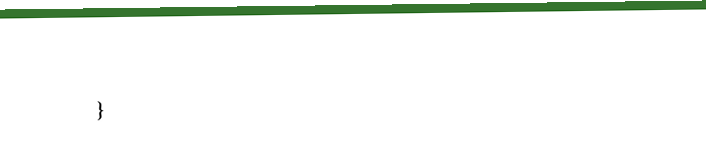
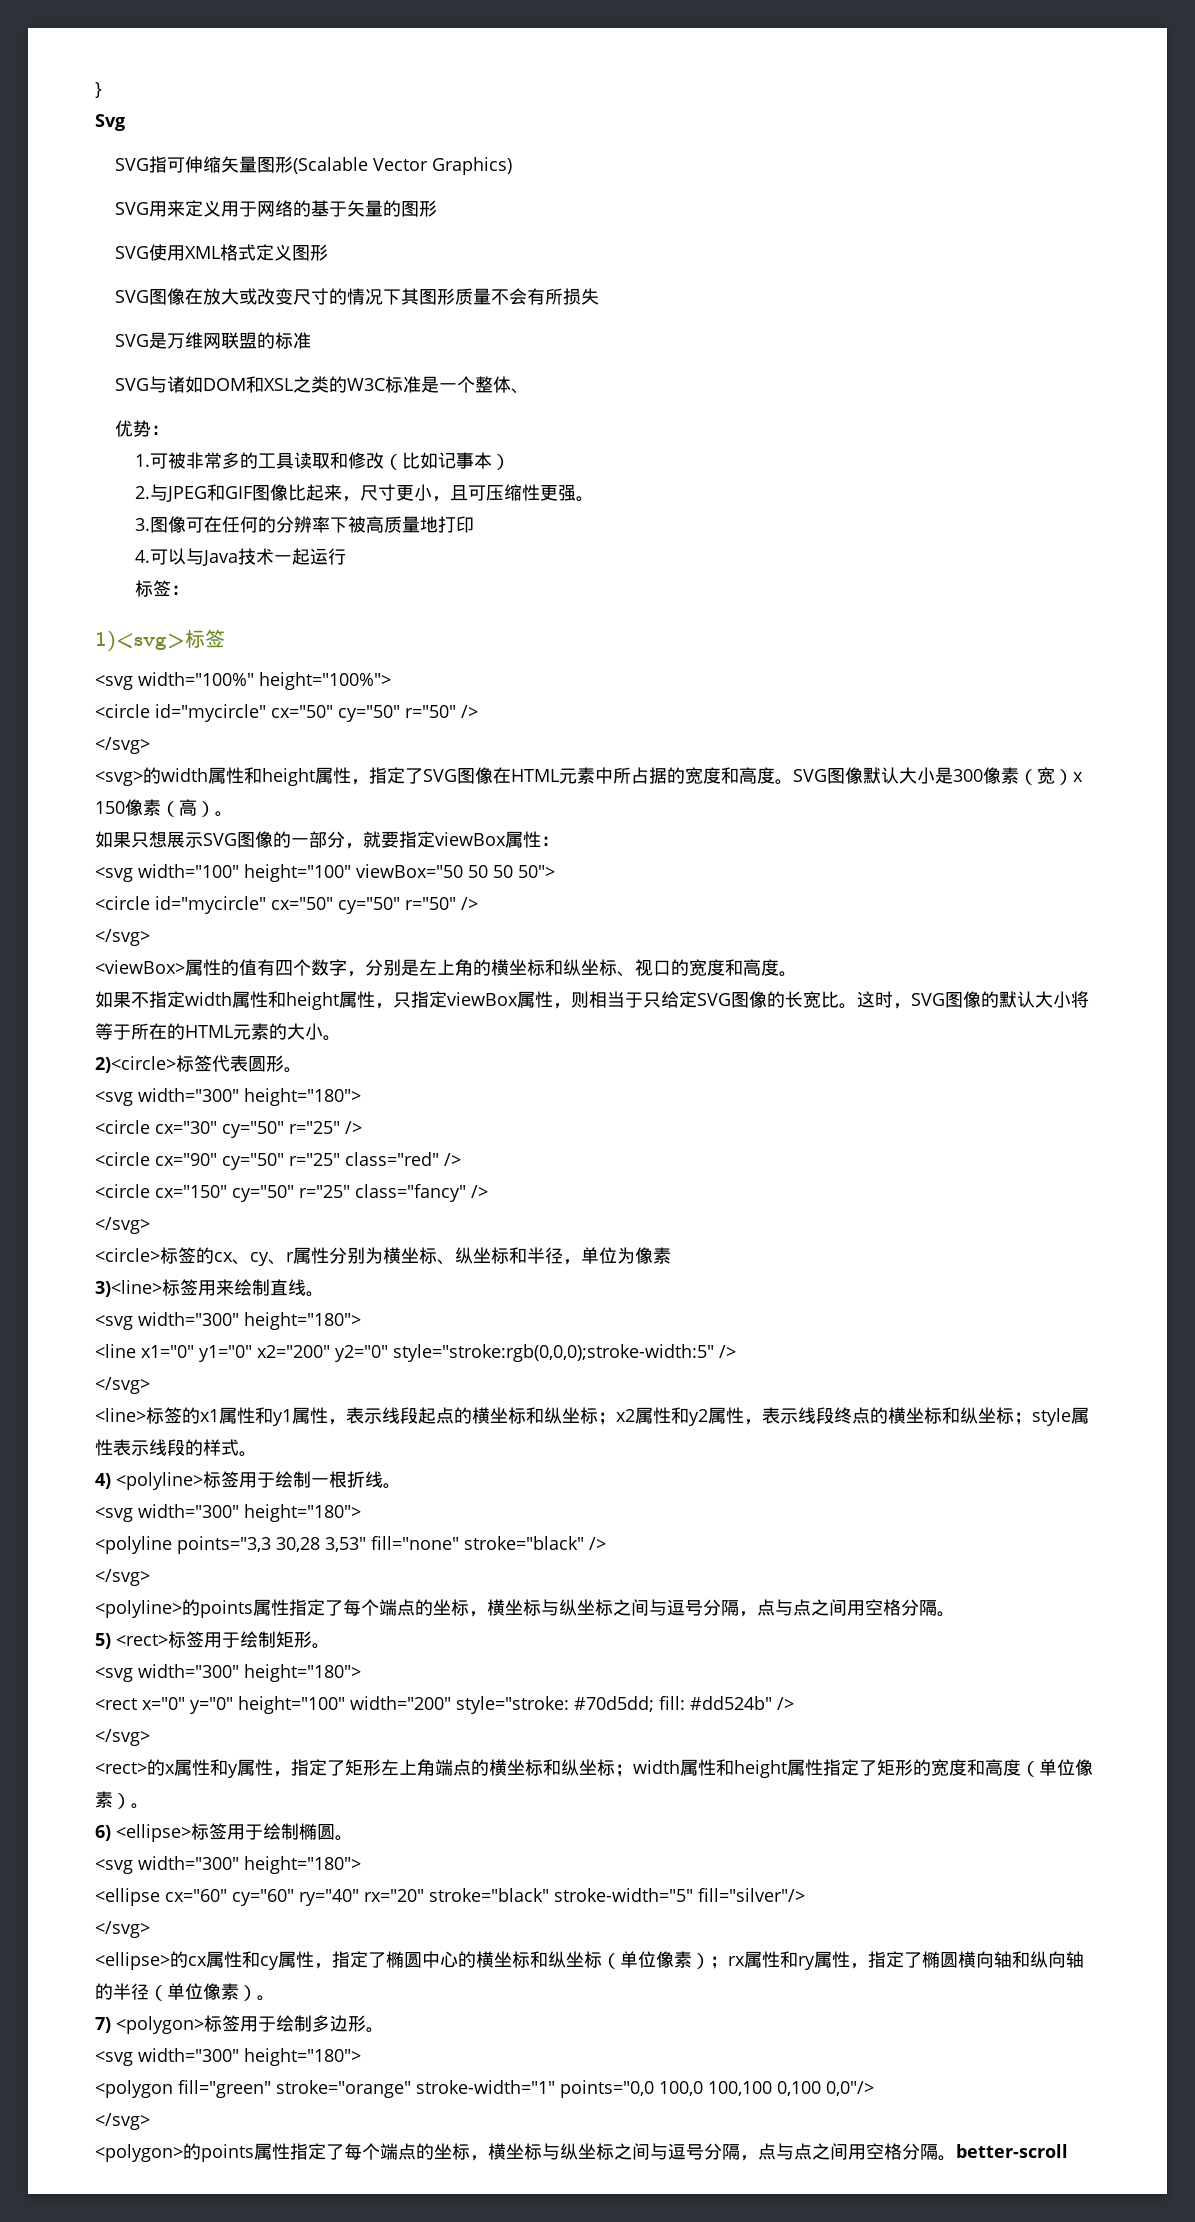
(105, 111) none -> [95,114,125,131] [115,156,513,175] [115,200,438,217] [115,244,329,261] [115,288,600,305] [115,332,312,349] [115,376,530,394] [115,420,170,437] [135,452,511,470] [135,484,595,502] [135,516,475,533] [135,548,347,566] [135,580,190,597] [95,629,225,652] [95,672,391,690] [95,704,478,722] [95,737,150,754] [95,767,1083,786] [95,799,233,817] [95,831,559,849] [95,864,555,882] [95,896,478,914] [95,929,150,946] [95,959,797,977] [95,991,1089,1010] [95,1023,341,1041] [95,1055,302,1073] [95,1088,361,1106] [95,1120,362,1138] [95,1152,461,1170] [95,1184,489,1202] [95,1217,150,1234] [95,1247,671,1266] [95,1279,324,1297] [95,1312,361,1330] [95,1344,736,1362] [95,1377,150,1394] [95,1407,1089,1426] [95,1439,257,1457] [95,1471,401,1490] [95,1504,361,1522] [95,1536,606,1554] [95,1569,150,1586] [95,1599,955,1618] [95,1631,330,1649] [95,1664,361,1682] [95,1696,794,1714] [95,1729,150,1746] [95,1759,1093,1778] [95,1791,149,1809] [95,1823,353,1842] [95,1856,361,1874] [95,1888,805,1906] [95,1921,150,1938] [95,1951,1084,1970] [95,1983,275,2001] [95,2015,384,2034] [95,2048,361,2066] [95,2080,874,2098] [95,2113,150,2130] [95,2143,1068,2162] // Svg // SVG指可伸缩矢量图形(Scalable Vector Graphics) // SVG用来定义用于网络的基于矢量的图形 // SVG使用XML格式定义图形 // SVG图像在放大或改变尺寸的情况下其图形质量不会有所损失 // SVG是万维网联盟的标准 // SVG与诸如DOM和XSL之类的W3C标准是一个整体、 // 优势： // 1.可被非常多的工具读取和修改（比如记事本） // 2.与JPEG和GIF图像比起来，尺寸更小，且可压缩性更强。 // 3.图像可在任何的分辨率下被高质量地打印 // 4.可以与Java技术一起运行 // 标签： // 1)<svg>标签 // <svg width="100%" height="100%"> // <circle id="mycircle" cx="50" cy="50" r="50" /> // </svg> // <svg>的width属性和height属性，指定了SVG图像在HTML元素中所占据的宽度和高度。SVG图像默认大小是300像素（宽）x 150像素（高）。 // 如果只想展示SVG图像的一部分，就要指定viewBox属性： // <svg width="100" height="100" viewBox="50 50 50 50"> // <circle id="mycircle" cx="50" cy="50" r="50" /> // </svg> // <viewBox>属性的值有四个数字，分别是左上角的横坐标和纵坐标、视口的宽度和高度。 // 如果不指定width属性和height属性，只指定viewBox属性，则相当于只给定SVG图像的长宽比。这时，SVG图像的默认大小将等于所在的HTML元素的大小。 // 2)<circle>标签代表圆形。 // <svg width="300" height="180"> // <circle cx="30" cy="50" r="25" /> // <circle cx="90" cy="50" r="25" class="red" /> // <circle cx="150" cy="50" r="25" class="fancy" /> // </svg> // <circle>标签的cx、cy、r属性分别为横坐标、纵坐标和半径，单位为像素 // 3)<line>标签用来绘制直线。 // <svg width="300" height="180"> // <line x1="0" y1="0" x2="200" y2="0" style="stroke:rgb(0,0,0);stroke-width:5" /> // </svg> // <line>标签的x1属性和y1属性，表示线段起点的横坐标和纵坐标；x2属性和y2属性，表示线段终点的横坐标和纵坐标；style属性表示线段的样式。 // 4) <polyline>标签用于绘制一根折线。 // <svg width="300" height="180"> // <polyline points="3,3 30,28 3,53" fill="none" stroke="black" /> // </svg> // <polyline>的points属性指定了每个端点的坐标，横坐标与纵坐标之间与逗号分隔，点与点之间用空格分隔。 // 5) <rect>标签用于绘制矩形。 // <svg width="300" height="180"> // <rect x="0" y="0" height="100" width="200" style="stroke: #70d5dd; fill: #dd524b" /> // </svg> // <rect>的x属性和y属性，指定了矩形左上角端点的横坐标和纵坐标；width属性和height属性指定了矩形的宽度和高度（单位像素）。 // 6) <ellipse>标签用于绘制椭圆。 // <svg width="300" height="180"> // <ellipse cx="60" cy="60" ry="40" rx="20" stroke="black" stroke-width="5" fill="silver"/> // </svg> // <ellipse>的cx属性和cy属性，指定了椭圆中心的横坐标和纵坐标（单位像素）；rx属性和ry属性，指定了椭圆横向轴和纵向轴的半径（单位像素）。 // 7) <polygon>标签用于绘制多边形。 // <svg width="300" height="180"> // <polygon fill="green" stroke="orange" stroke-width="1" points="0,0 100,0 100,100 0,100 0,0"/> // </svg> // <polygon>的points属性指定了每个端点的坐标，横坐标与纵坐标之间与逗号分隔，点与点之间用空格分隔。better-scroll

